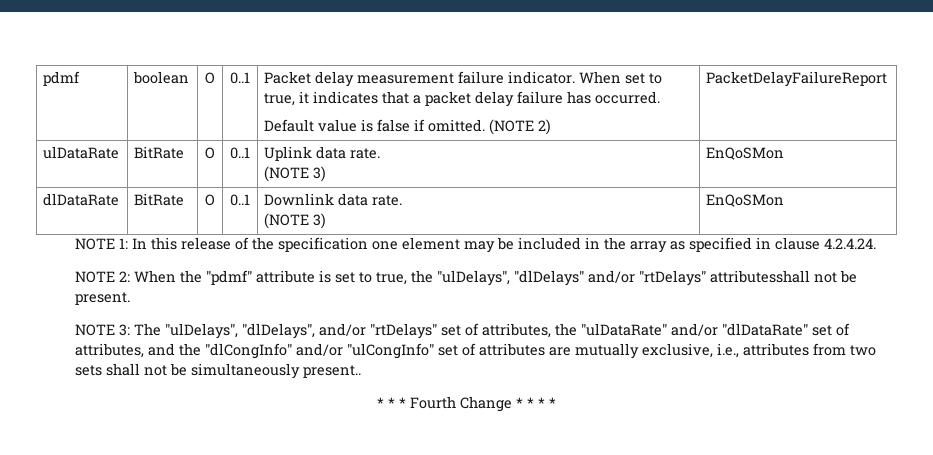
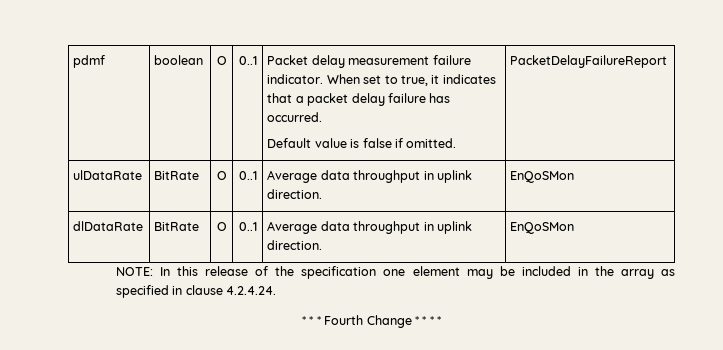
[489,119,552,135] (NOTE 2) -> (457, 143) none
[264,146,381,161] [264,166,327,182] Uplink data rate. // (NOTE 3) -> [267,170,472,183] [267,189,323,199] Average data throughput in uplink direction.
[264,193,403,206] [264,213,327,229] [706,194,785,207] [75,238,129,250] Downlink data rate. // (NOTE 3) | EnQoSMon // NOTE 1: -> [267,221,472,234] [267,240,323,250] [510,222,575,234] [115,267,153,276] Average data throughput in uplink direction. | EnQoSMon // NOTE:
[75,270,858,286] [75,292,131,305] [75,323,851,339] [75,343,877,359] [75,363,362,379] // NOTE 2: When the "pdmf" attribute is set to true, the "ulDelays", "dlDelays" and/or "rtDelays" attributesshall not be present. // NOTE 3: The "ulDelays", "dlDelays", and/or "rtDelays" set of attributes, the "ulDataRate" and/or "dlDataRate" set of attributes, and the "dlCongInfo" and/or "ulCongInfo" set of attributes are mutually exclusive, i.e., attributes from two sets shall not be simultaneously present.. -> (277, 290) none

